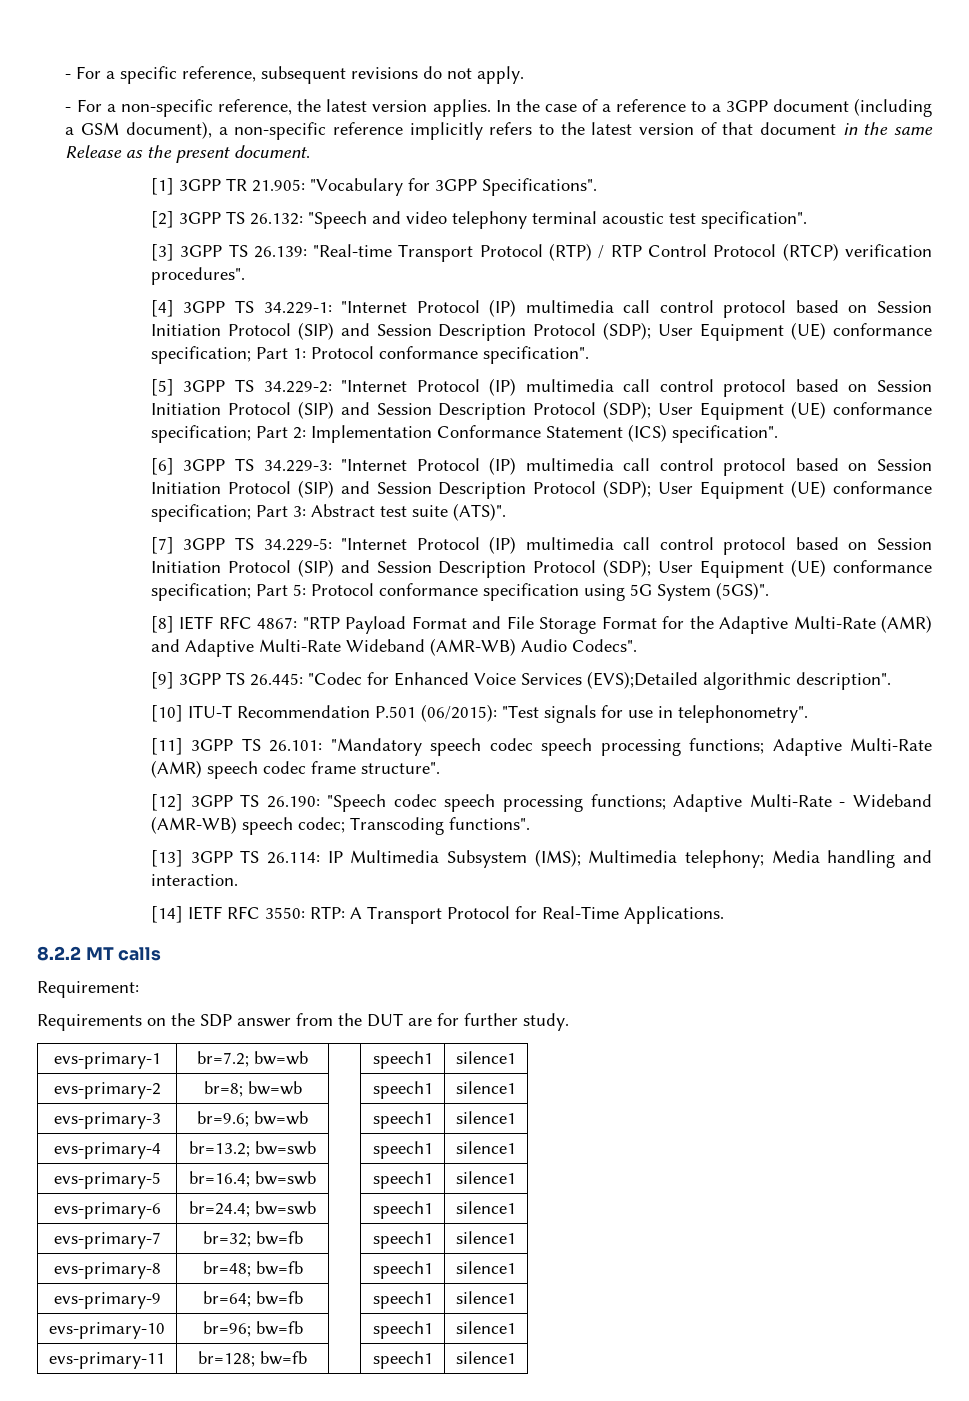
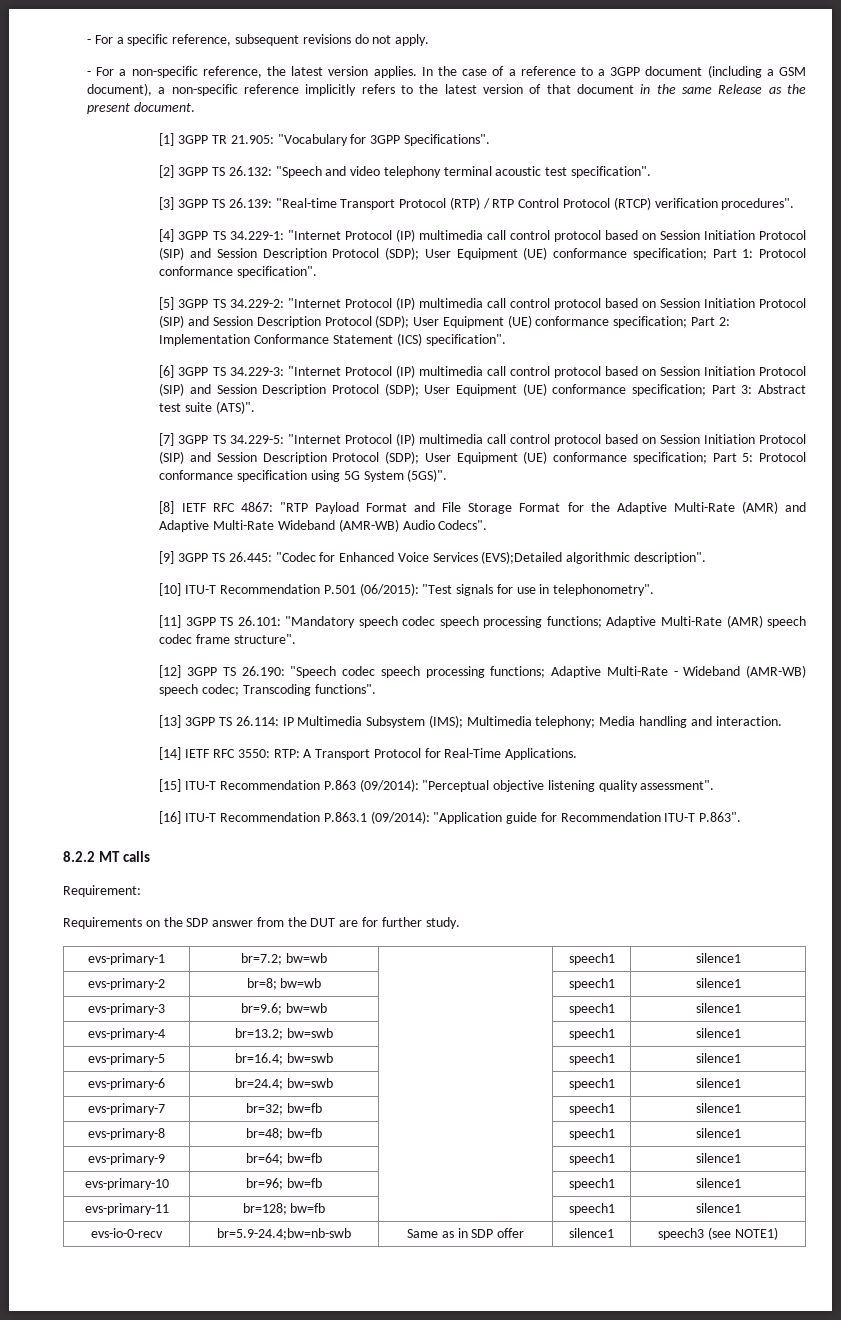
(724, 915) none -> [159,779,715,792] [159,811,742,824] // [15] ITU-T Recommendation P.863 (09/2014): "Perceptual objective listening quality assessment". // [16] ITU-T Recommendation P.863.1 (09/2014): "Application guide for Recommendation ITU-T P.863".
(516, 1357) none -> [91,1228,163,1238] [217,1228,351,1240] [406,1228,525,1238] [569,1228,614,1238] [658,1227,778,1240] // evs-io-0-recv | br=5.9-24.4;bw=nb-swb | Same as in SDP offer | silence1 | speech3 (see NOTE1)

